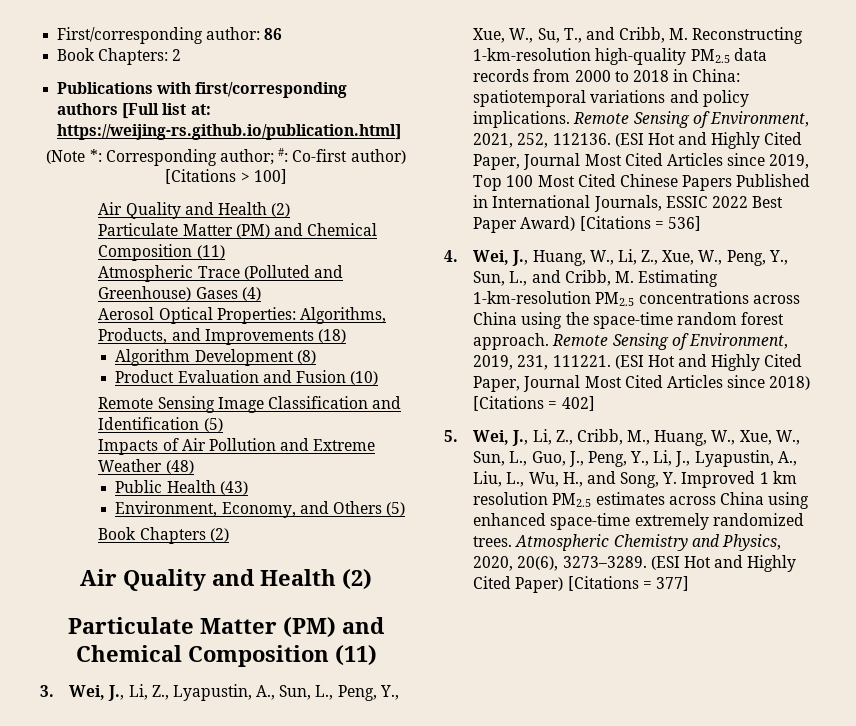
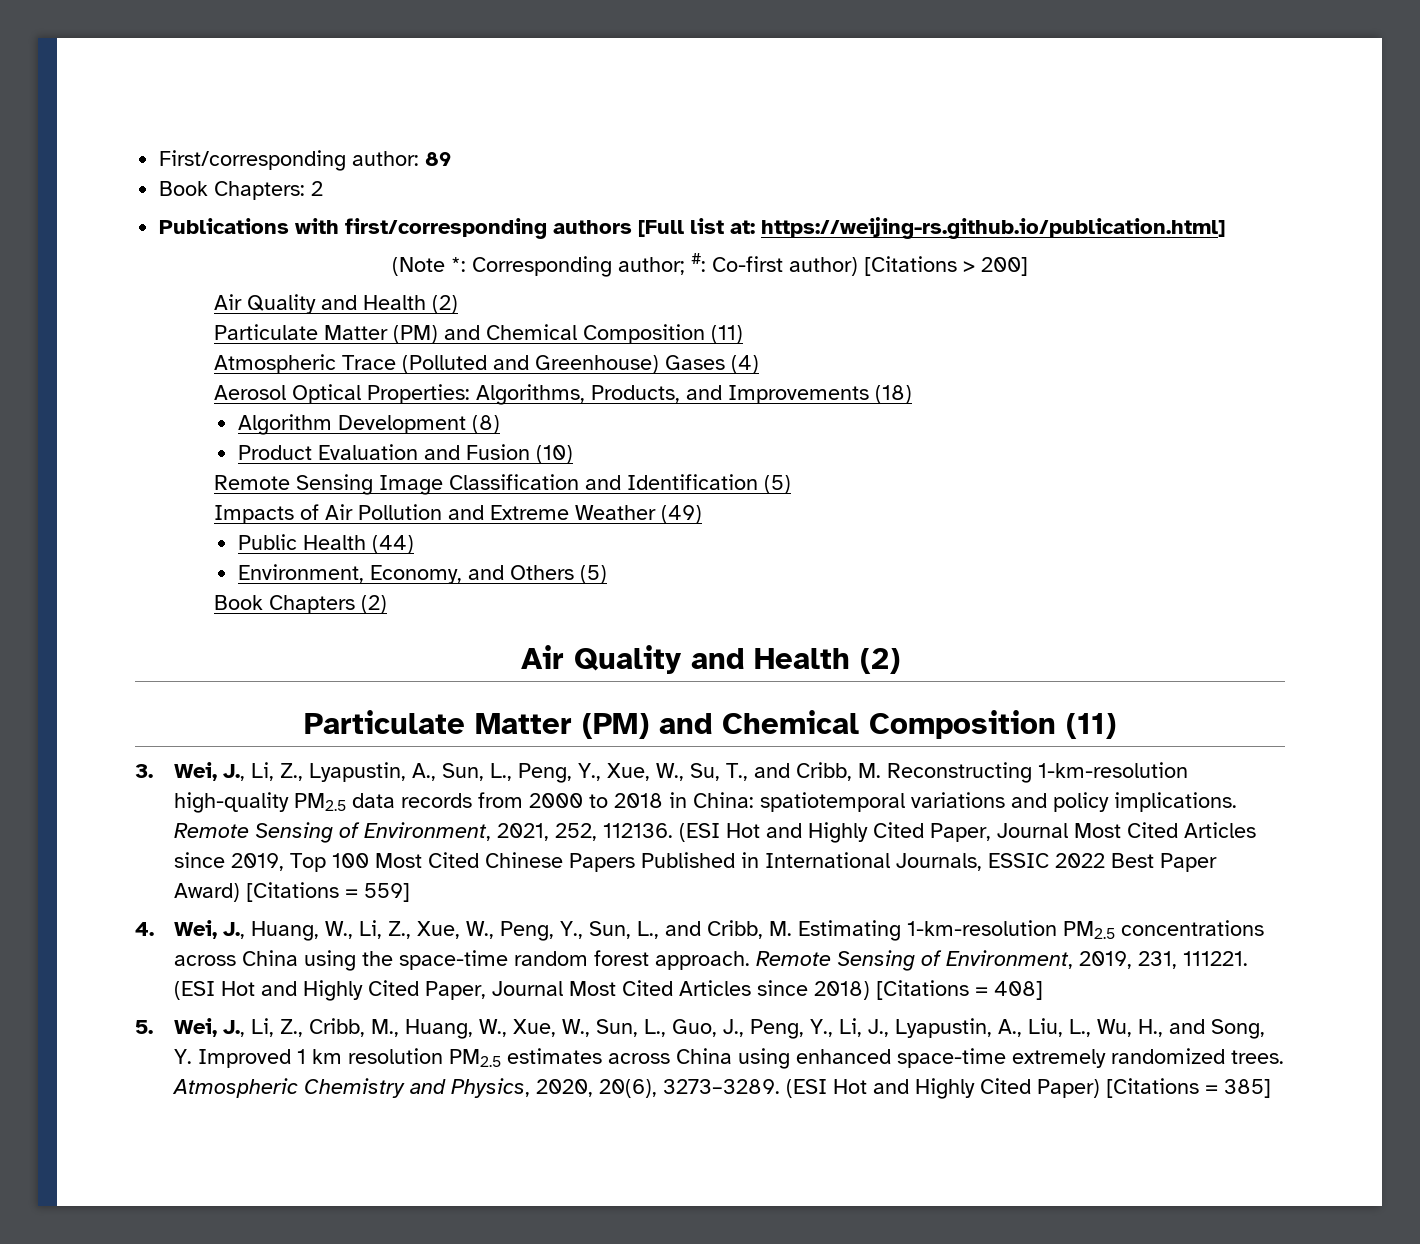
[264,28,283,40] 86 -> [425,152,452,166] 89
[253,169,287,184] 100] -> [981,257,1028,276] 200]
[165,460,194,474] (48) -> [660,505,702,524] (49)
[219,481,248,495] (43) -> [371,535,414,554] (44)
[667,216,701,231] 536] -> [364,883,411,902] 559]
[561,396,595,411] 402] -> [994,981,1044,1000] 408]
[655,576,689,591] 377] -> [1224,1079,1272,1098] 385]

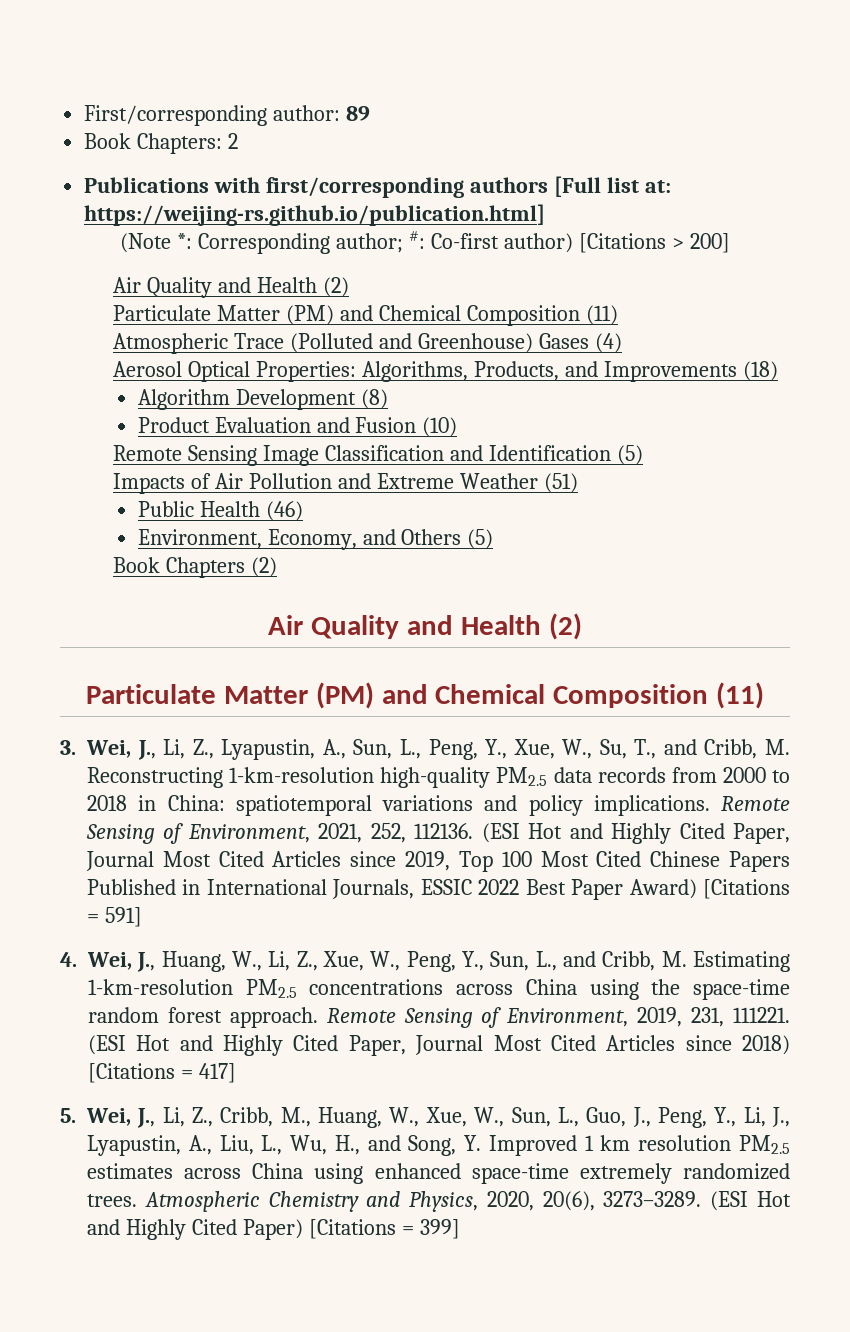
[660,505,702,524] (49) -> [544,473,579,493] (51)
[371,535,414,554] (44) -> [265,501,303,521] (46)
[364,883,411,902] 559] -> [104,907,142,927] 591]
[994,981,1044,1000] 408] -> [198,1063,236,1083] 417]
[1224,1079,1272,1098] 385] -> [419,1219,460,1239] 399]

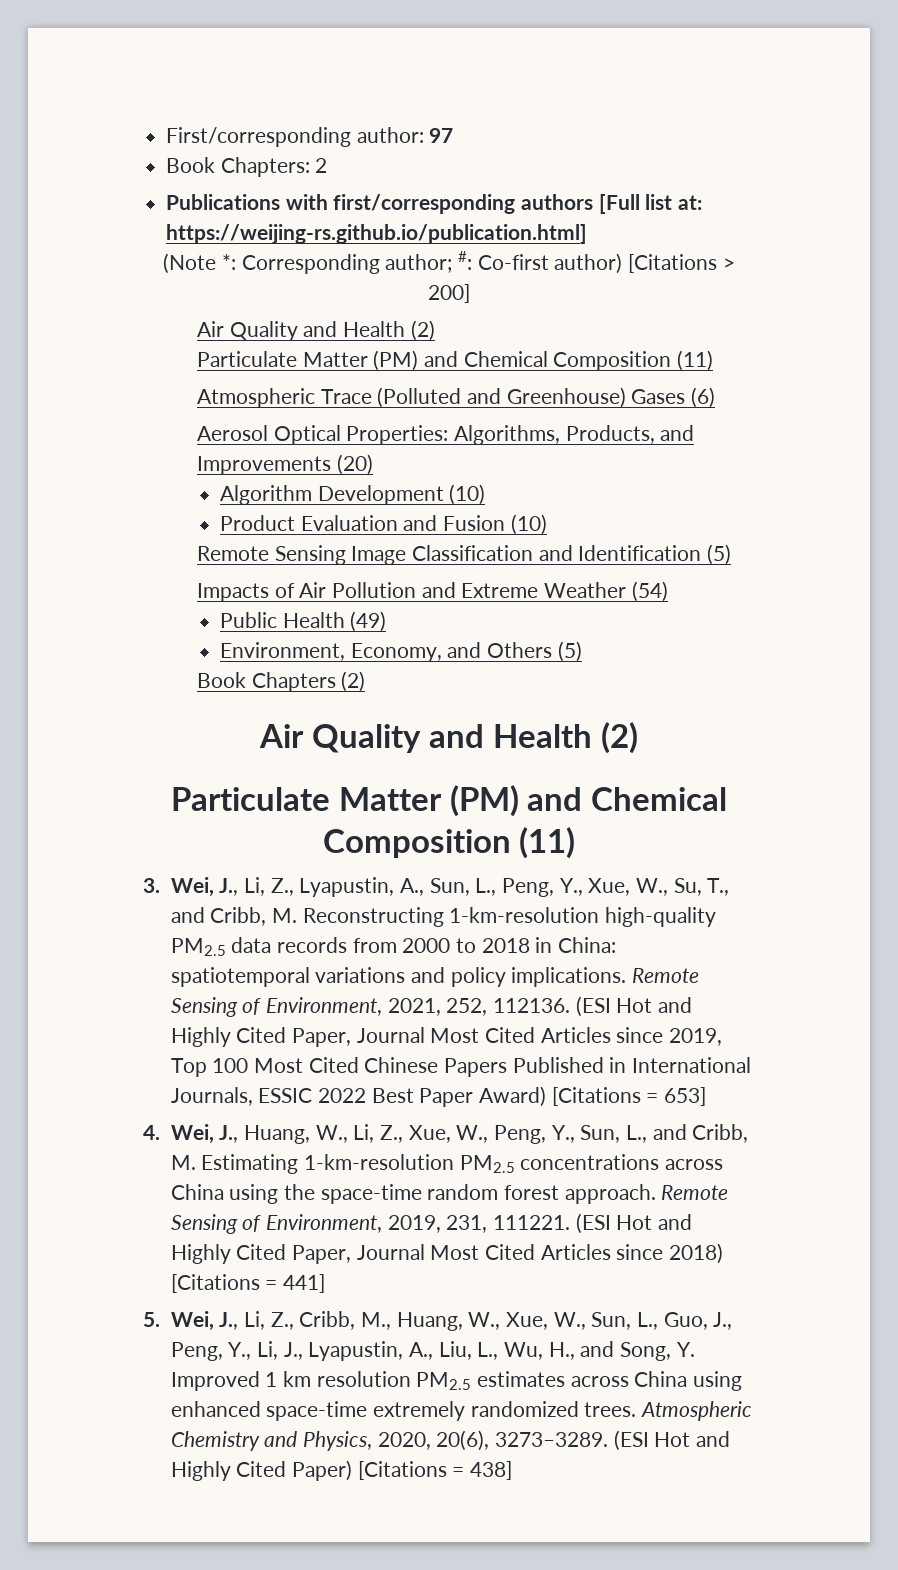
[346,106,371,121] 89 -> [429,128,454,143] 97
[595,333,623,353] (4) -> [690,387,715,408] (6)
[743,361,779,381] (18) -> [336,454,373,475] (20)
[360,389,388,409] (8) -> [449,484,486,505] (10)
[544,473,579,493] (51) -> [631,581,668,602] (54)
[265,501,303,521] (46) -> [350,611,387,632] (49)
[104,907,142,927] 591] -> [663,1087,706,1106] 653]
[198,1063,236,1083] 417] -> [282,1274,325,1293] 441]
[419,1219,460,1239] 399] -> [469,1461,512,1480] 438]

